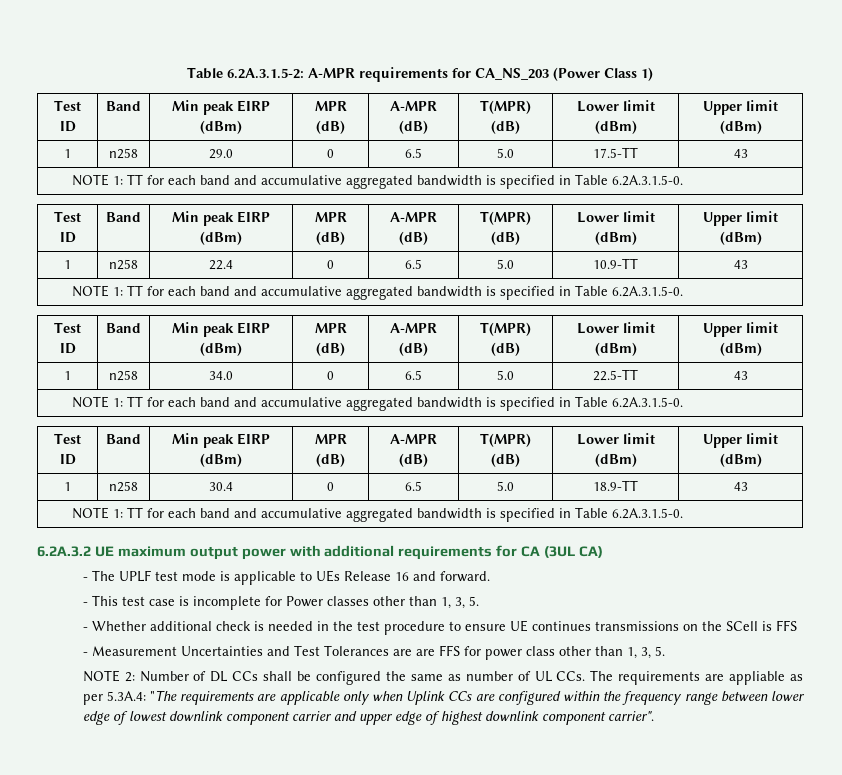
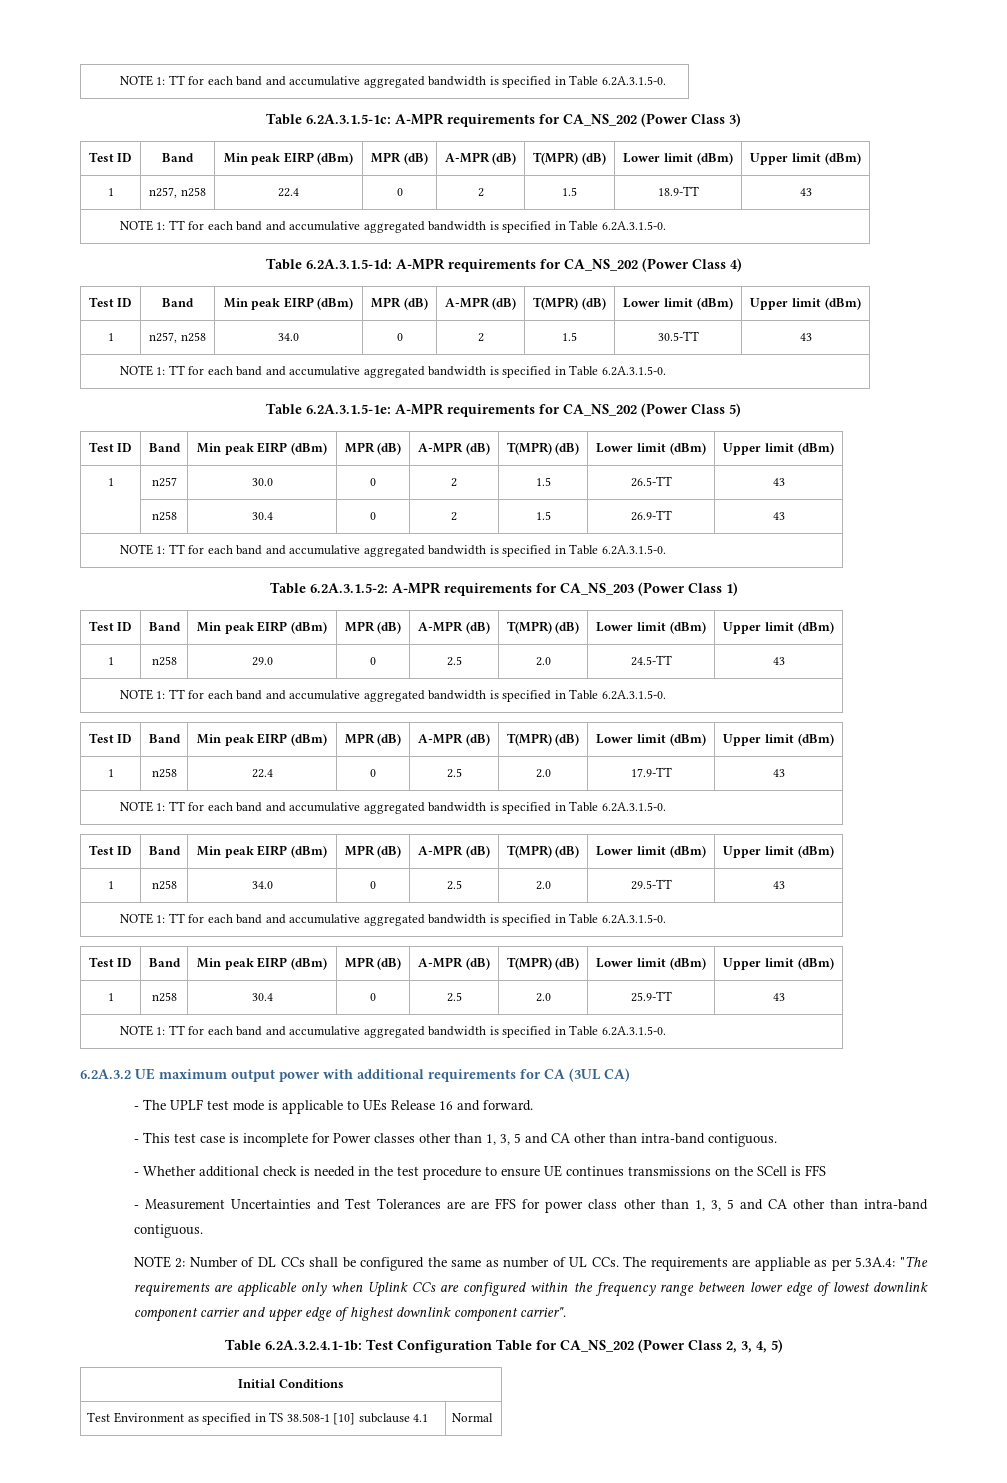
(187, 73) none -> [119,75,666,88] [266,113,741,127] [88,152,133,162] [162,153,194,162] [223,152,354,165] [371,152,428,165] [444,152,517,165] [533,152,606,165] [623,152,733,165] [750,152,861,165] [107,188,114,196] [149,187,206,198] [278,188,299,197] [396,188,403,196] [477,188,484,197] [562,187,577,196] [657,186,699,196] [799,188,812,196] [119,220,666,233] [265,258,742,272] [88,297,133,307] [162,298,194,307] [223,297,354,310] [371,297,428,310] [444,297,517,310] [533,297,606,310] [623,297,733,310] [750,297,861,310] [107,333,114,341] [149,332,206,343] [278,333,299,341] [396,333,403,341] [477,333,484,342] [562,332,577,341] [657,331,699,341] [799,333,812,341] [119,365,666,378] [266,403,741,417] [88,442,133,452] [148,443,181,452] [197,442,327,455] [344,442,402,455] [418,442,490,455] [506,442,580,455] [596,442,706,455] [723,442,834,455] [107,478,114,486] [151,477,177,487] [251,478,273,486] [370,478,376,486] [451,478,457,487] [535,477,551,486] [630,476,672,487] [772,478,785,486] [151,511,177,521] [251,512,273,520] [370,512,376,520] [451,512,457,521] [535,511,551,520] [630,510,672,521] [772,512,785,520] [119,544,666,557] NOTE 1: TT for each band and accumulative aggregated bandwidth is specified in Table 6.2A.3.1.5-0. // Table 6.2A.3.1.5-1c: A-MPR requirements for CA_NS_202 (Power Class 3) // Test ID | Band | Min peak EIRP (dBm) | MPR (dB) | A-MPR (dB) | T(MPR) (dB) | Lower limit (dBm) | Upper limit (dBm) // 1 | n257, n258 | 22.4 | 0 | 2 | 1.5 | 18.9-TT | 43 // NOTE 1: TT for each band and accumulative aggregated bandwidth is specified in Table 6.2A.3.1.5-0. // Table 6.2A.3.1.5-1d: A-MPR requirements for CA_NS_202 (Power Class 4) // Test ID | Band | Min peak EIRP (dBm) | MPR (dB) | A-MPR (dB) | T(MPR) (dB) | Lower limit (dBm) | Upper limit (dBm) // 1 | n257, n258 | 34.0 | 0 | 2 | 1.5 | 30.5-TT | 43 // NOTE 1: TT for each band and accumulative aggregated bandwidth is specified in Table 6.2A.3.1.5-0. // Table 6.2A.3.1.5-1e: A-MPR requirements for CA_NS_202 (Power Class 5) // Test ID | Band | Min peak EIRP (dBm) | MPR (dB) | A-MPR (dB) | T(MPR) (dB) | Lower limit (dBm) | Upper limit (dBm) // 1 | n257 | 30.0 | 0 | 2 | 1.5 | 26.5-TT | 43 // | n258 | 30.4 | 0 | 2 | 1.5 | 26.9-TT | 43 // NOTE 1: TT for each band and accumulative aggregated bandwidth is specified in Table 6.2A.3.1.5-0. //
[405,148,422,158] [497,148,514,158] [593,147,638,158] 6.5 | 5.0 | 17.5-TT -> [446,656,462,666] [535,657,551,666] [630,655,672,666] 2.5 | 2.0 | 24.5-TT
[405,259,422,269] [497,259,514,269] [593,258,638,269] 6.5 | 5.0 | 10.9-TT -> [446,768,462,778] [535,769,551,778] [630,767,672,777] 2.5 | 2.0 | 17.9-TT
[405,370,422,380] [497,370,514,380] [593,369,638,381] 6.5 | 5.0 | 22.5-TT -> [446,880,462,890] [535,881,551,890] [630,879,672,890] 2.5 | 2.0 | 29.5-TT
[405,481,422,491] [497,481,514,491] [593,480,638,491] 6.5 | 5.0 | 18.9-TT -> [446,992,462,1002] [535,993,551,1002] [630,991,672,1002] 2.5 | 2.0 | 25.9-TT
[468,596,479,606] 5. -> [513,1133,777,1147] 5 and CA other than intra-band contiguous.
[654,646,665,656] 5. -> [726,1199,929,1210] [133,1224,203,1238] 5 and CA other than intra-band contiguous.
(654, 716) none -> [224,1339,783,1353] [238,1379,344,1388] [87,1412,429,1425] [452,1413,494,1422] // Table 6.2A.3.2.4.1-1b: Test Configuration Table for CA_NS_202 (Power Class 2, 3, 4, 5) // Initial Conditions // Test Environment as specified in TS 38.508-1 [10] subclause 4.1 | Normal

